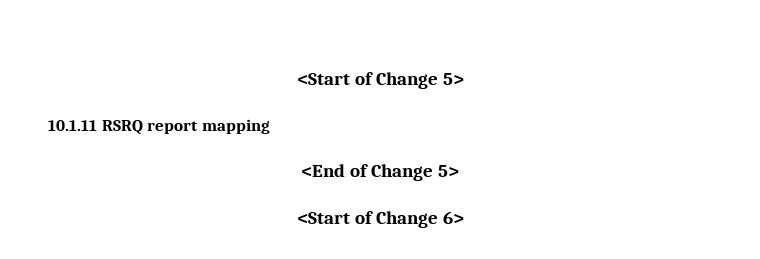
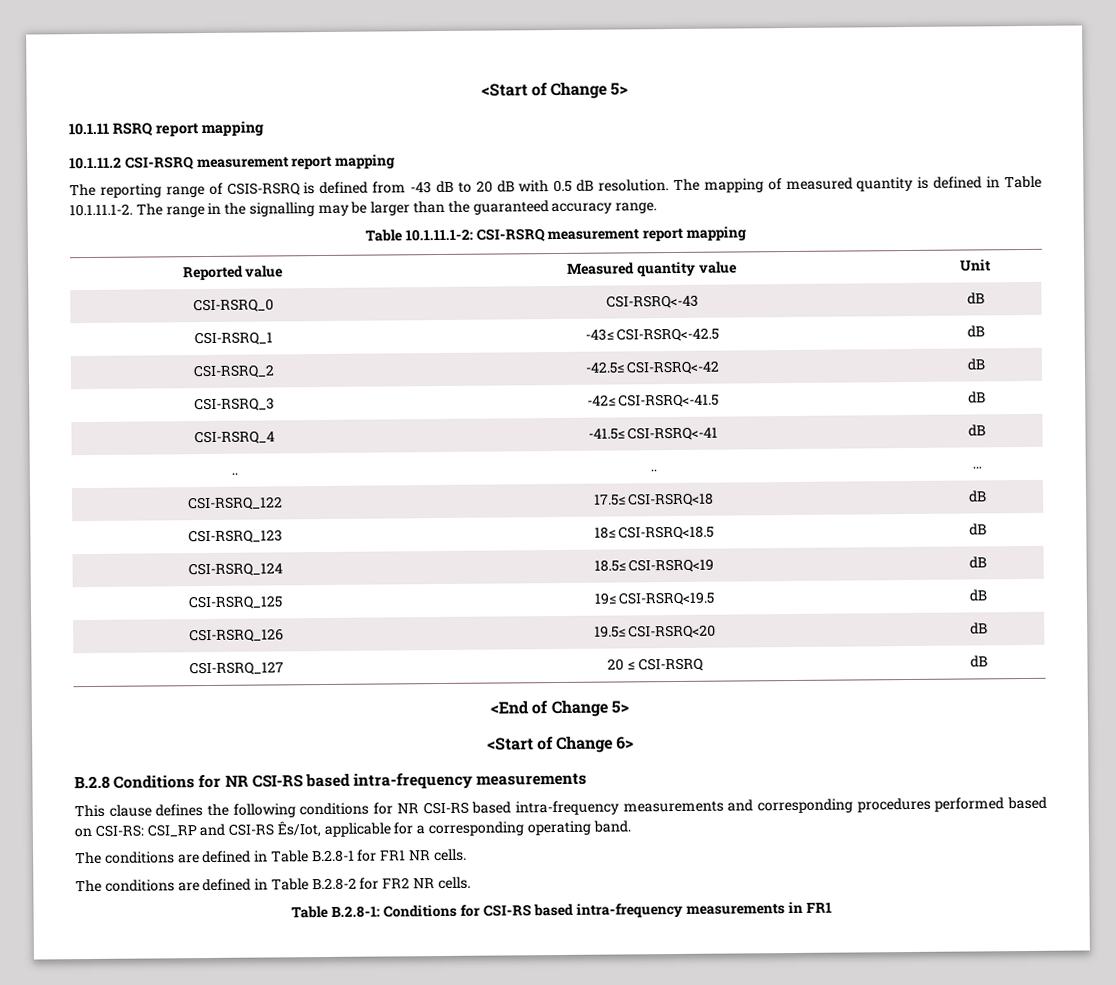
(270, 126) none -> [69,154,397,170] [69,175,1042,198] [69,200,658,218] [365,226,747,242] [182,265,284,281] [567,261,737,277] [960,259,991,272] [192,298,274,313] [605,294,699,309] [966,292,985,305] [193,331,273,346] [584,327,720,342] [966,325,985,338] [192,364,275,379] [584,360,720,375] [966,358,985,371] [193,397,275,412] [586,393,720,408] [967,391,986,404] [193,430,275,445] [587,426,719,441] [967,424,986,437] [230,472,238,475] [649,469,657,472] [971,466,982,469] [187,496,283,511] [593,492,715,507] [967,490,987,503] [187,529,283,544] [593,525,715,540] [968,523,987,536] [187,562,283,577] [593,558,715,573] [968,556,987,569] [188,595,282,610] [593,591,715,606] [968,589,987,602] [188,628,284,643] [593,624,717,639] [969,622,988,635] [188,661,284,676] [607,657,704,672] [969,655,988,668] // 10.1.11.2 CSI-RSRQ measurement report mapping // The reporting range of CSIS-RSRQ is defined from -43 dB to 20 dB with 0.5 dB resolution. The mapping of measured quantity is defined in Table 10.1.11.1-2. The range in the signalling may be larger than the guaranteed accuracy range. // Table 10.1.11.1-2: CSI-RSRQ measurement report mapping // Reported value | Measured quantity value | Unit // CSI-RSRQ_0 | CSI-RSRQ<-43 | dB // CSI-RSRQ_1 | -43≤ CSI-RSRQ<-42.5 | dB // CSI-RSRQ_2 | -42.5≤ CSI-RSRQ<-42 | dB // CSI-RSRQ_3 | -42≤ CSI-RSRQ<-41.5 | dB // CSI-RSRQ_4 | -41.5≤ CSI-RSRQ<-41 | dB // .. | .. | … // CSI-RSRQ_122 | 17.5≤ CSI-RSRQ<18 | dB // CSI-RSRQ_123 | 18≤ CSI-RSRQ<18.5 | dB // CSI-RSRQ_124 | 18.5≤ CSI-RSRQ<19 | dB // CSI-RSRQ_125 | 19≤ CSI-RSRQ<19.5 | dB // CSI-RSRQ_126 | 19.5≤ CSI-RSRQ<20 | dB // CSI-RSRQ_127 | 20 ≤ CSI-RSRQ | dB
(464, 217) none -> [74,772,588,790] [74,796,1047,818] [74,820,631,838] [75,848,467,865] [75,876,471,893] [291,901,832,919] // B.2.8 Conditions for NR CSI-RS based intra-frequency measurements // This clause defines the following conditions for NR CSI-RS based intra-frequency measurements and corresponding procedures performed based on CSI-RS: CSI_RP and CSI-RS Ês/Iot, applicable for a corresponding operating band. // The conditions are defined in Table B.2.8-1 for FR1 NR cells. // The conditions are defined in Table B.2.8-2 for FR2 NR cells. // Table B.2.8-1: Conditions for CSI-RS based intra-frequency measurements in FR1

